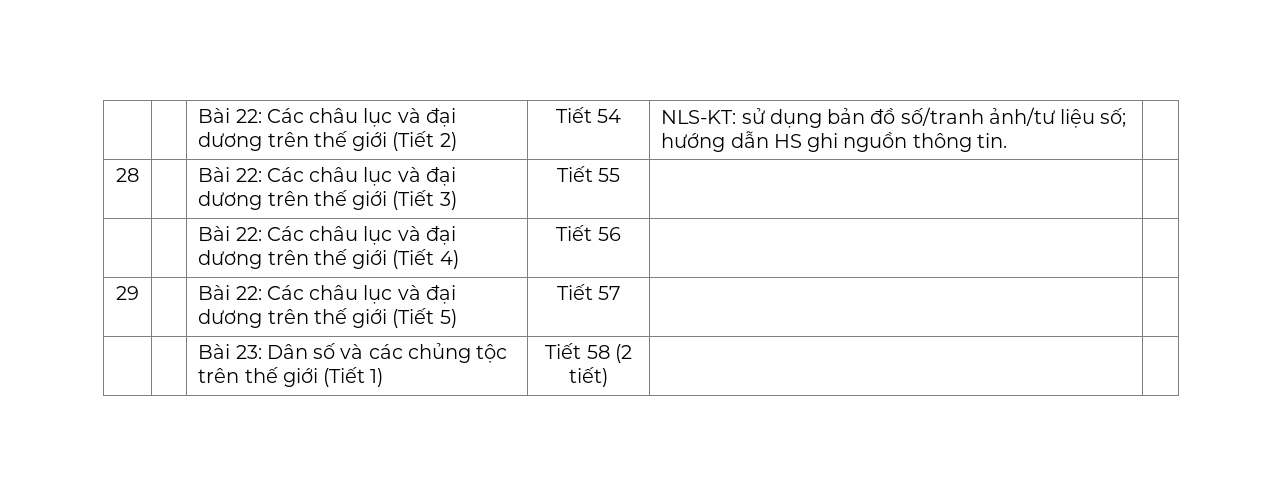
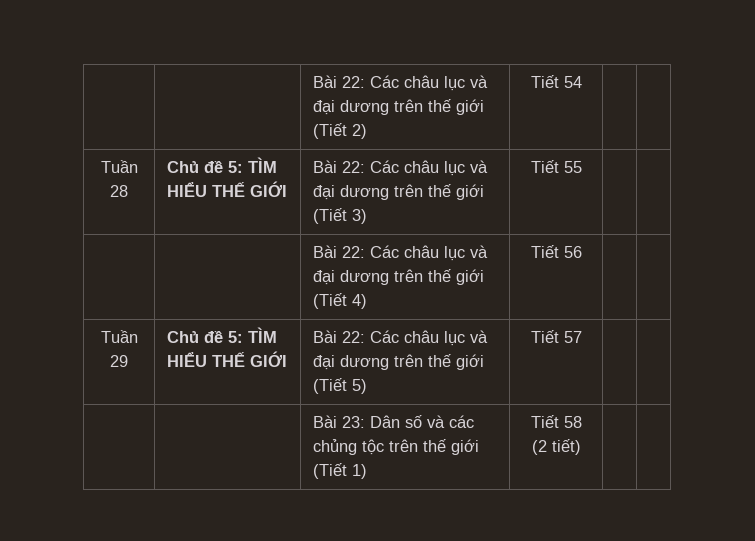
[661,107,1127,128] [661,131,1007,152] [116,168,139,182] NLS-KT: sử dụng bản đồ số/tranh ảnh/tư liệu số; hướng dẫn HS ghi nguồn thông tin. | // 28 | -> [100,160,138,173] [110,185,128,197] [167,157,278,173] [167,181,288,197] | // Tuần 28 | Chủ đề 5: TÌM HIỂU THẾ GIỚI
(621, 234) none -> [100,330,138,343] Tuần
(139, 293) none -> [167,327,278,343] [167,351,288,367] Chủ đề 5: TÌM HIỂU THẾ GIỚI

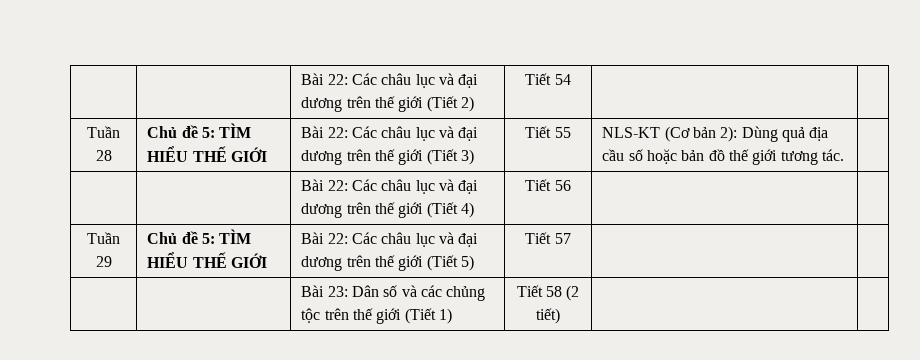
(582, 167) none -> [602,126,829,142] [602,149,844,165] NLS-KT (Cơ bản 2): Dùng quả địa cầu số hoặc bản đồ thế giới tương tác.

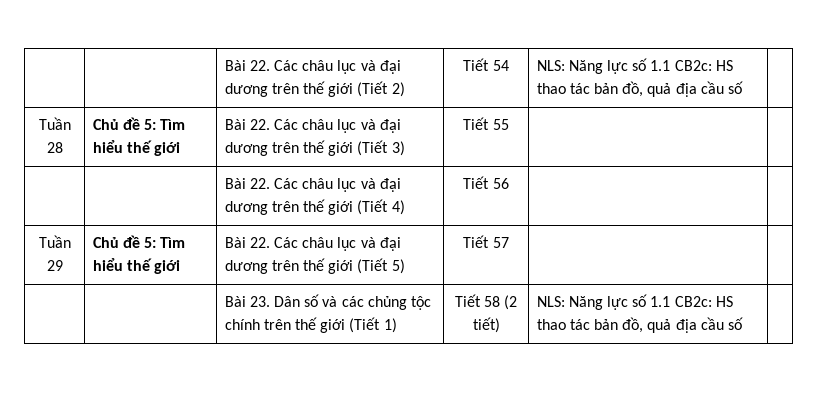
[301,73,348,85] | | Bài 22: -> [224,60,270,71] | | Bài 22.
(571, 79) none -> [536,58,733,74] [536,81,743,97] NLS: Năng lực số 1.1 CB2c: HS thao tác bản đồ, quả địa cầu số
[219,123,252,138] [147,146,267,162] [301,126,348,138] TÌM HIỂU THẾ GIỚI | Bài 22: -> [160,119,186,130] [92,140,180,156] [224,119,270,130] Tìm hiểu thế giới | Bài 22.
[602,126,829,142] [602,149,844,165] [301,179,348,191] NLS-KT (Cơ bản 2): Dùng quả địa cầu số hoặc bản đồ thế giới tương tác. | // | | Bài 22: -> [224,178,270,189] | // | | Bài 22.
[219,229,252,244] [147,252,267,268] [301,232,348,244] TÌM HIỂU THẾ GIỚI | Bài 22: -> [160,237,186,248] [92,258,180,274] [224,237,270,248] Tìm hiểu thế giới | Bài 22.
[327,286,348,297] 23: -> [249,296,270,307] 23.
(321, 315) none -> [224,319,260,330] chính
(560, 316) none -> [536,294,733,310] [536,317,743,333] NLS: Năng lực số 1.1 CB2c: HS thao tác bản đồ, quả địa cầu số

